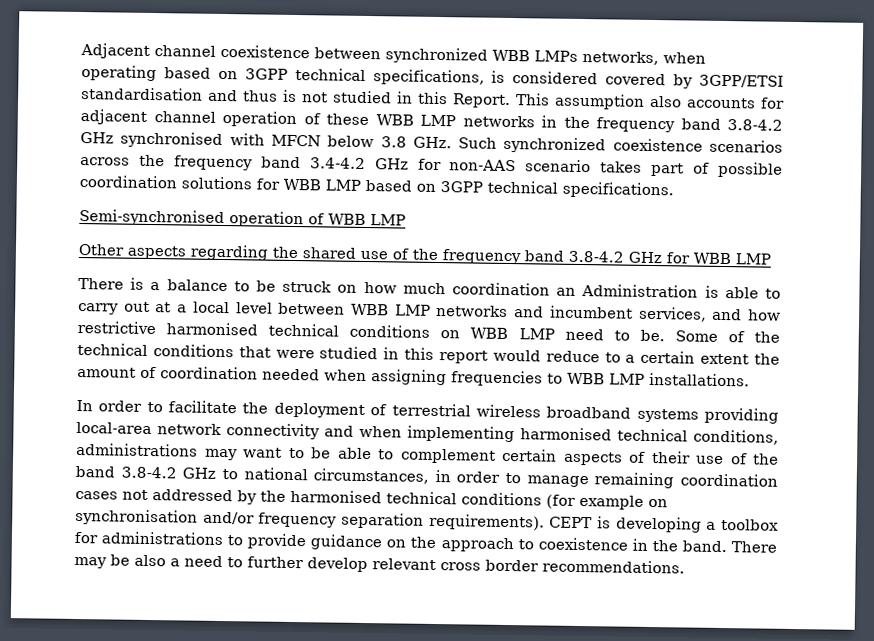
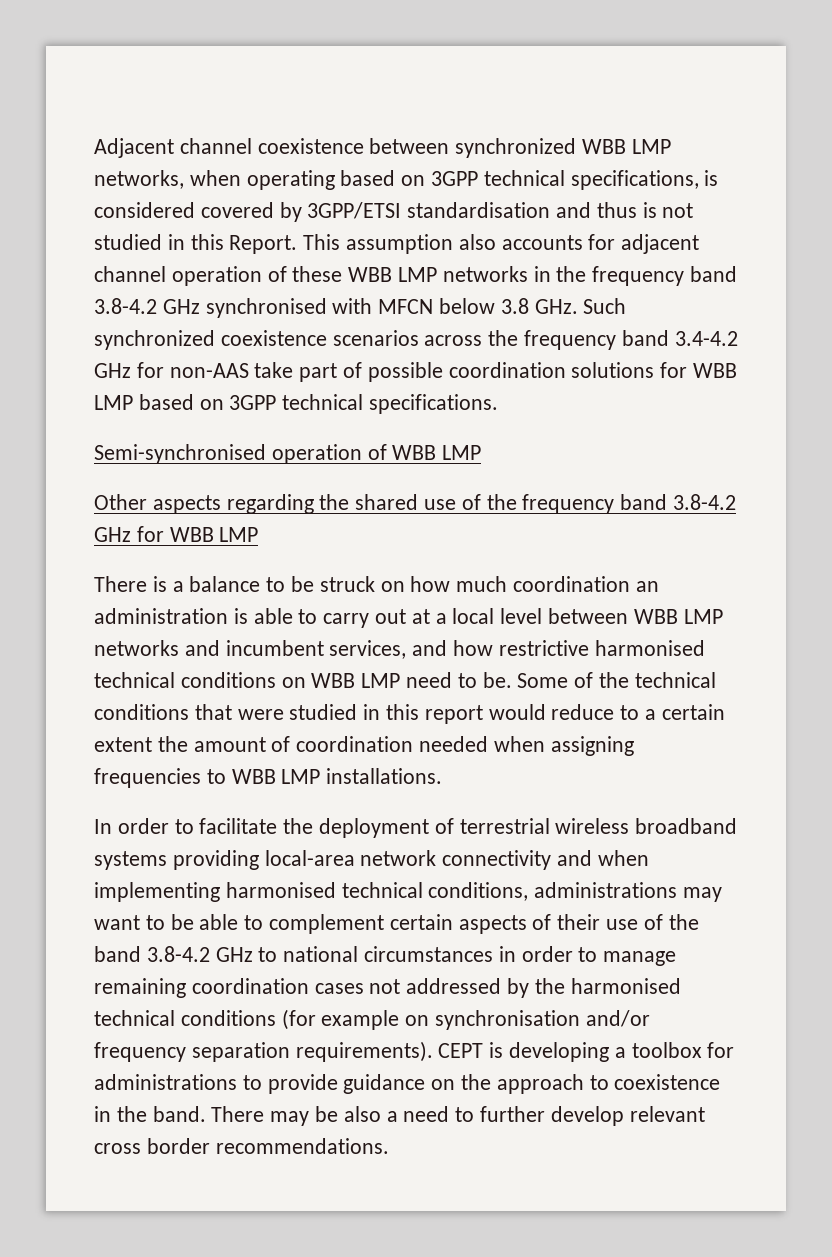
[534,50,578,62] LMPs -> [631,139,671,154] LMP
[525,159,643,173] scenario takes -> [254,362,294,378] take
[581,284,699,298] Administration -> [94,608,228,624] administration
[313,468,430,484] circumstances, -> [364,946,494,962] circumstances

